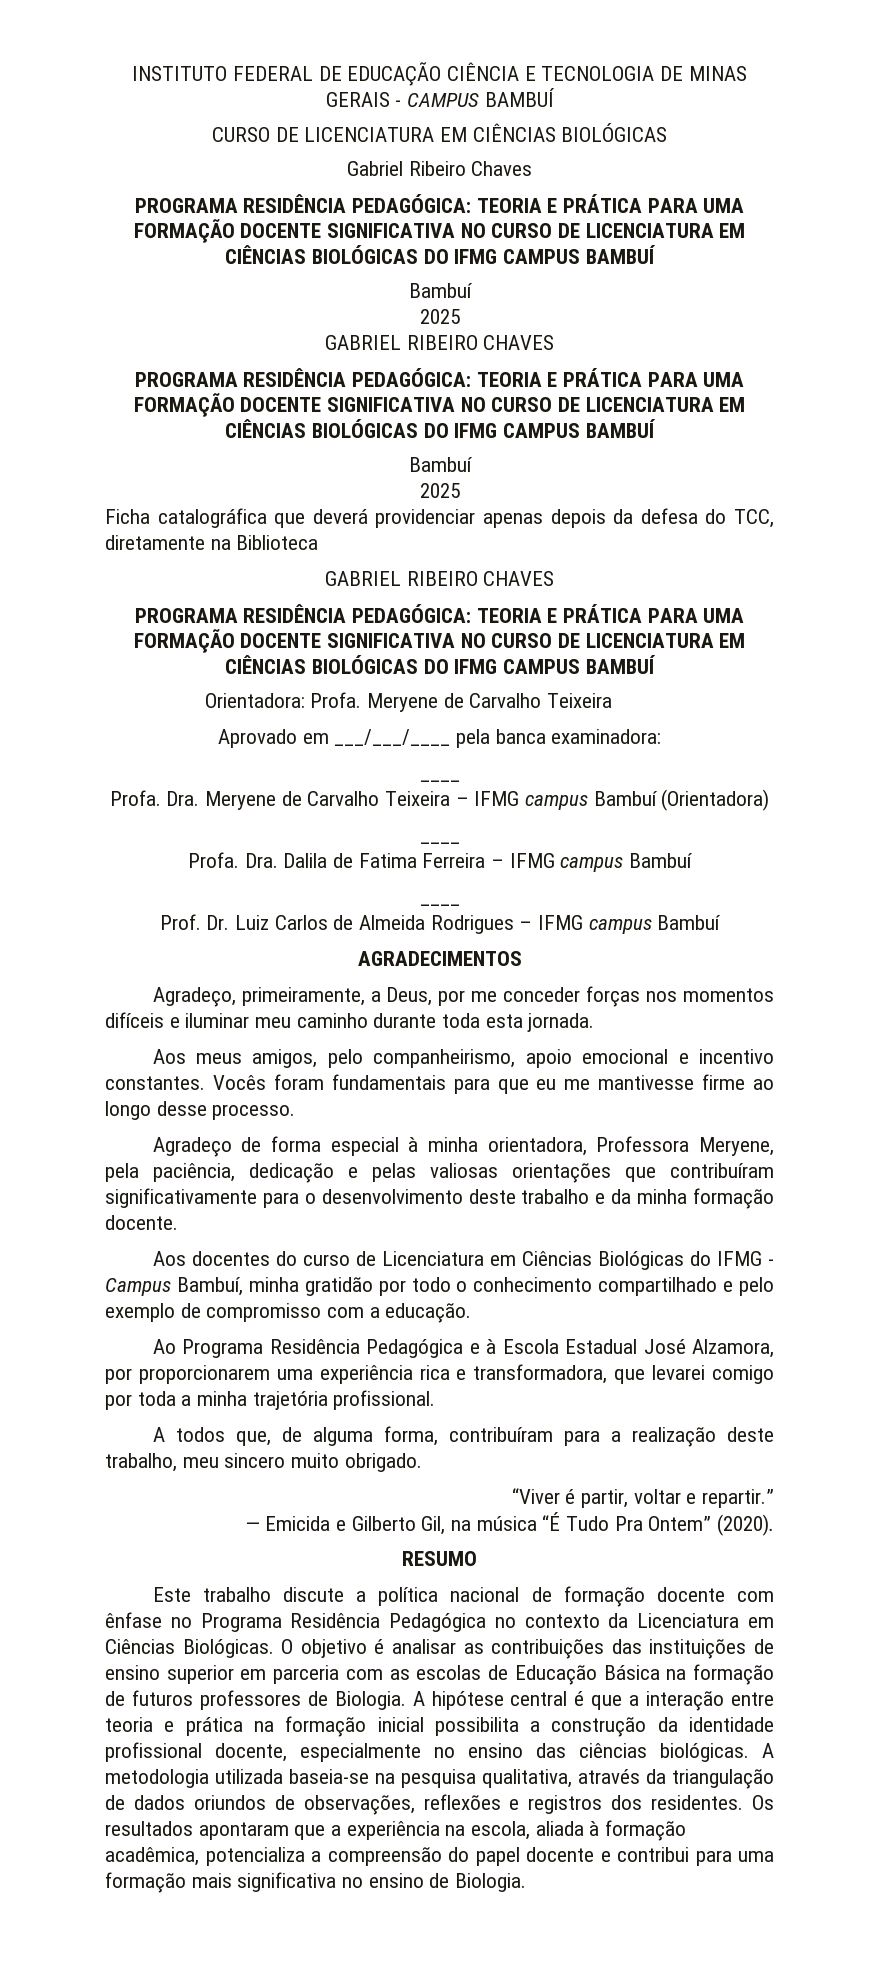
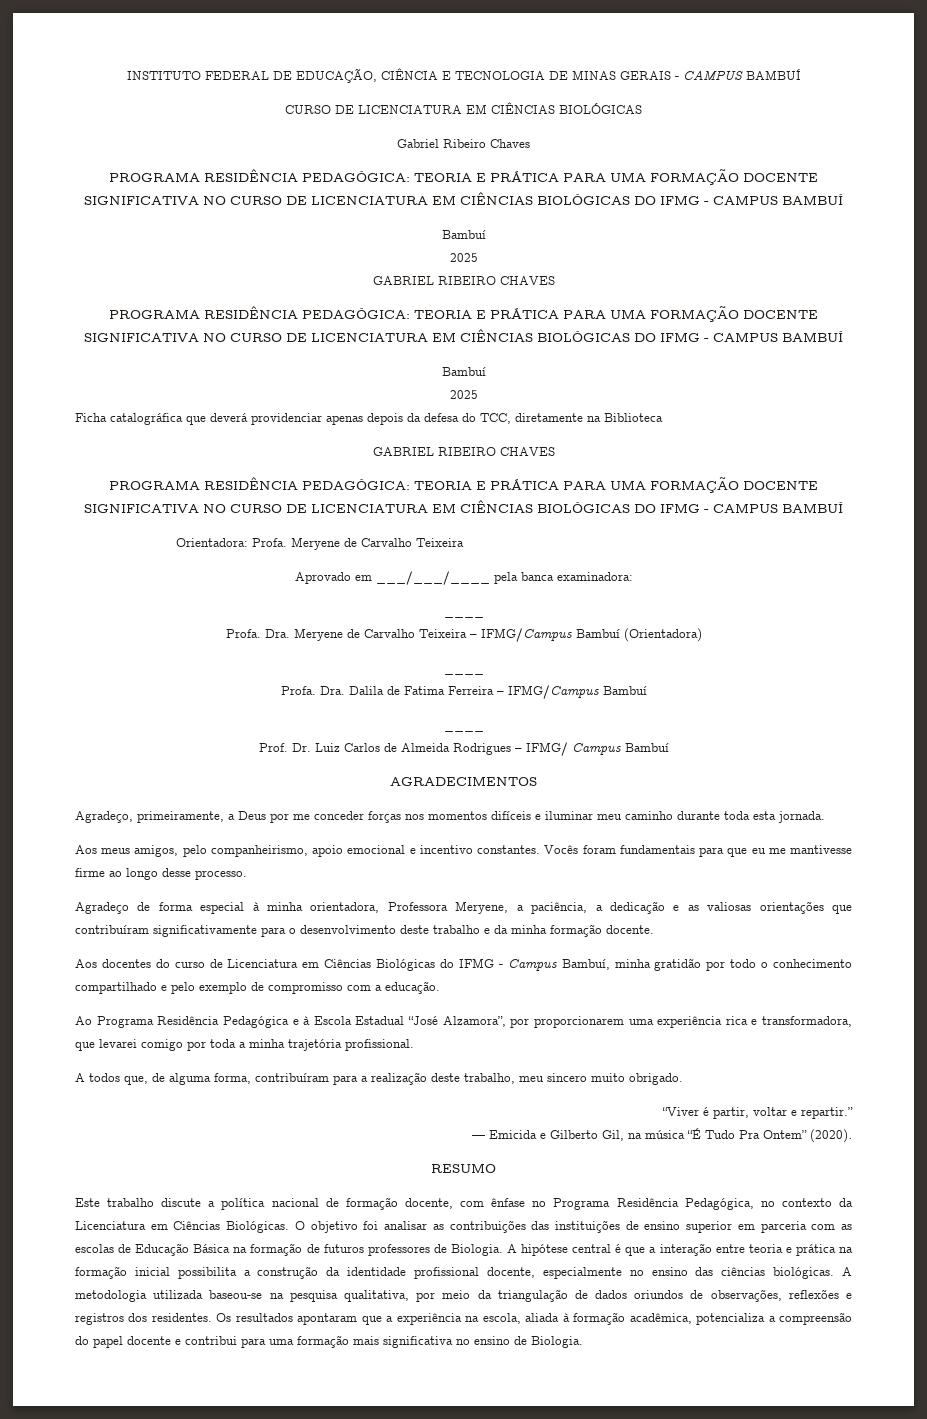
[347,62,442,86] EDUCAÇÃO -> [295,68,377,83] EDUCAÇÃO,
(498, 256) none -> [704,201,709,205] -
(498, 430) none -> [704,338,709,342] -
(498, 666) none -> [704,509,709,513] -
[474,791,589,810] IFMG campus -> [480,628,572,642] IFMG/Campus
[509,853,624,872] IFMG campus -> [507,685,599,699] IFMG/Campus
[538,915,652,934] IFMG campus -> [525,742,621,756] IFMG/ Campus
[386,987,433,1006] Deus, -> [238,811,266,820] Deus
[105,1163,235,1182] pela paciência, -> [516,902,603,914] a paciência, a
[372,1163,416,1182] pelas -> [687,905,699,911] as
[643,1339,774,1358] José Alzamora, -> [408,1016,506,1027] “José Alzamora”,
[656,1587,725,1602] docente -> [404,1198,453,1209] docente,
[389,1613,487,1632] Pedagógica -> [684,1198,754,1210] Pedagógica,
[374,1639,385,1654] é -> [363,1221,379,1230] foi
[289,1769,369,1784] baseia-se -> [209,1290,263,1299] baseou-se
[578,1769,640,1784] através -> [416,1290,471,1302] por meio

